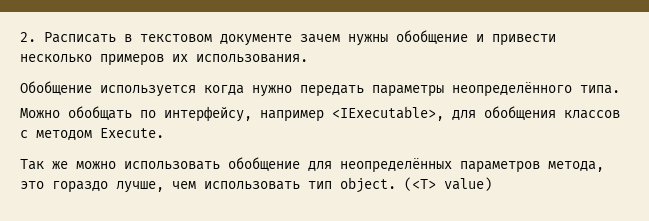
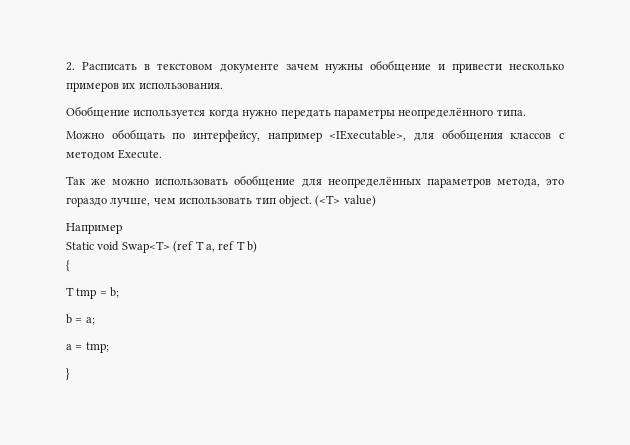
(492, 184) none -> [66,223,122,234] [66,241,257,253] [66,260,70,272] [66,287,120,299] [66,314,95,325] [66,342,109,353] [66,368,70,380] // Например // Static void Swap<T> (ref T a, ref T b) // { // T tmp = b; // b = a; // a = tmp; // }

